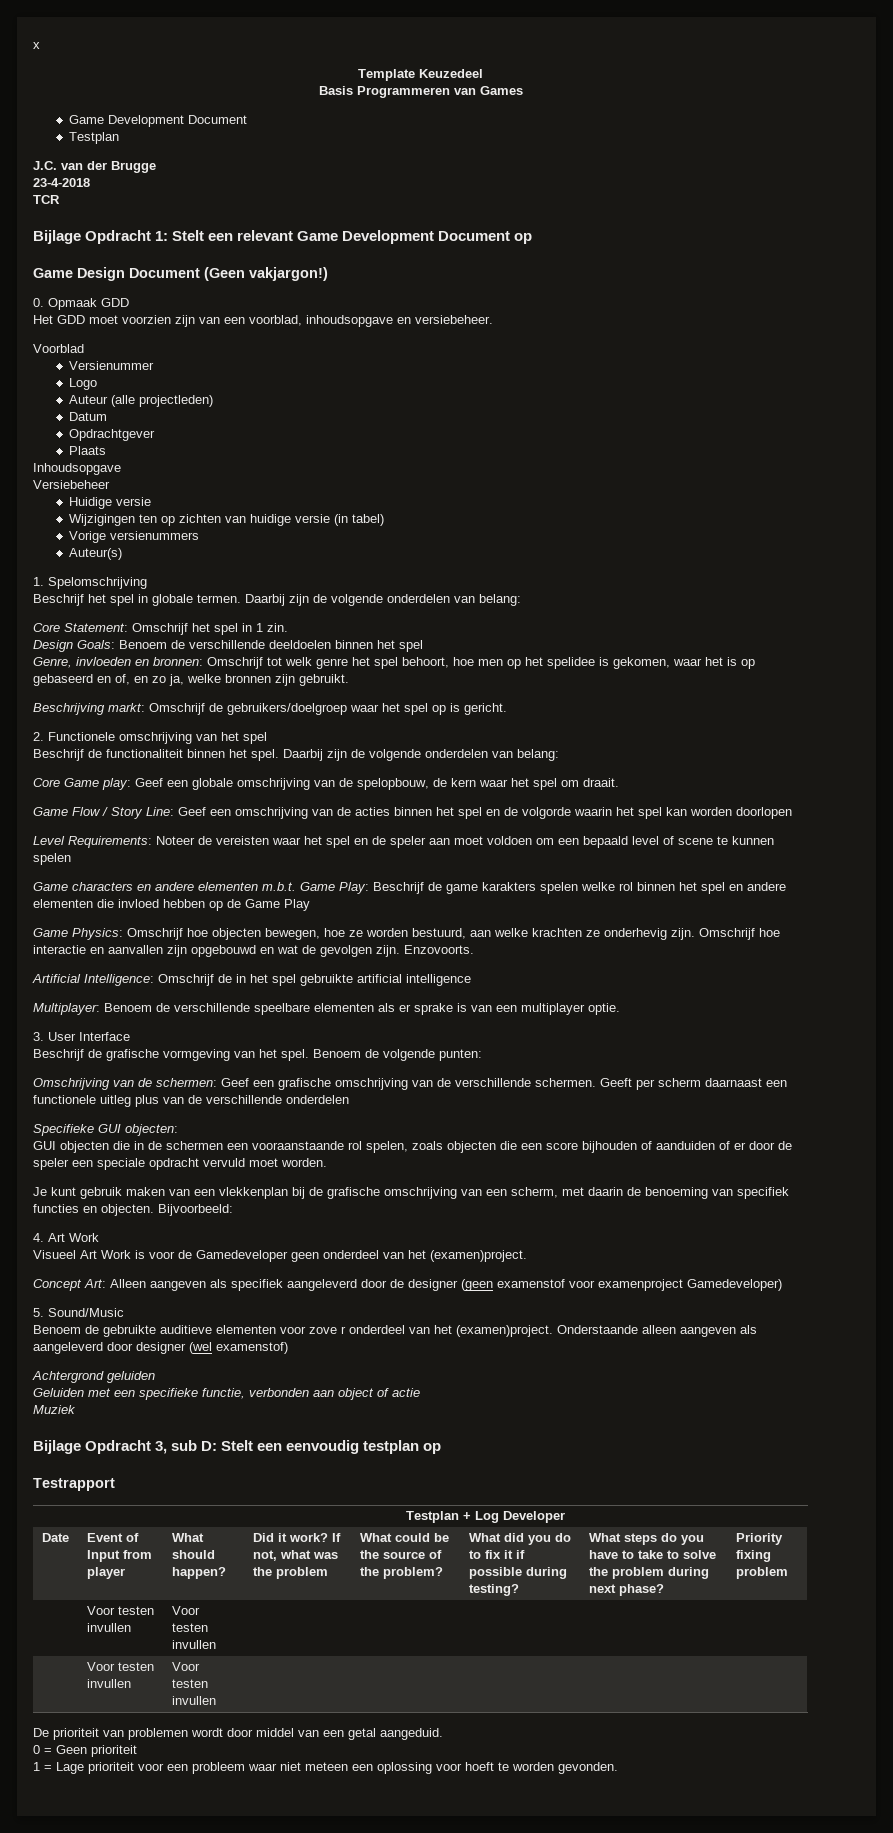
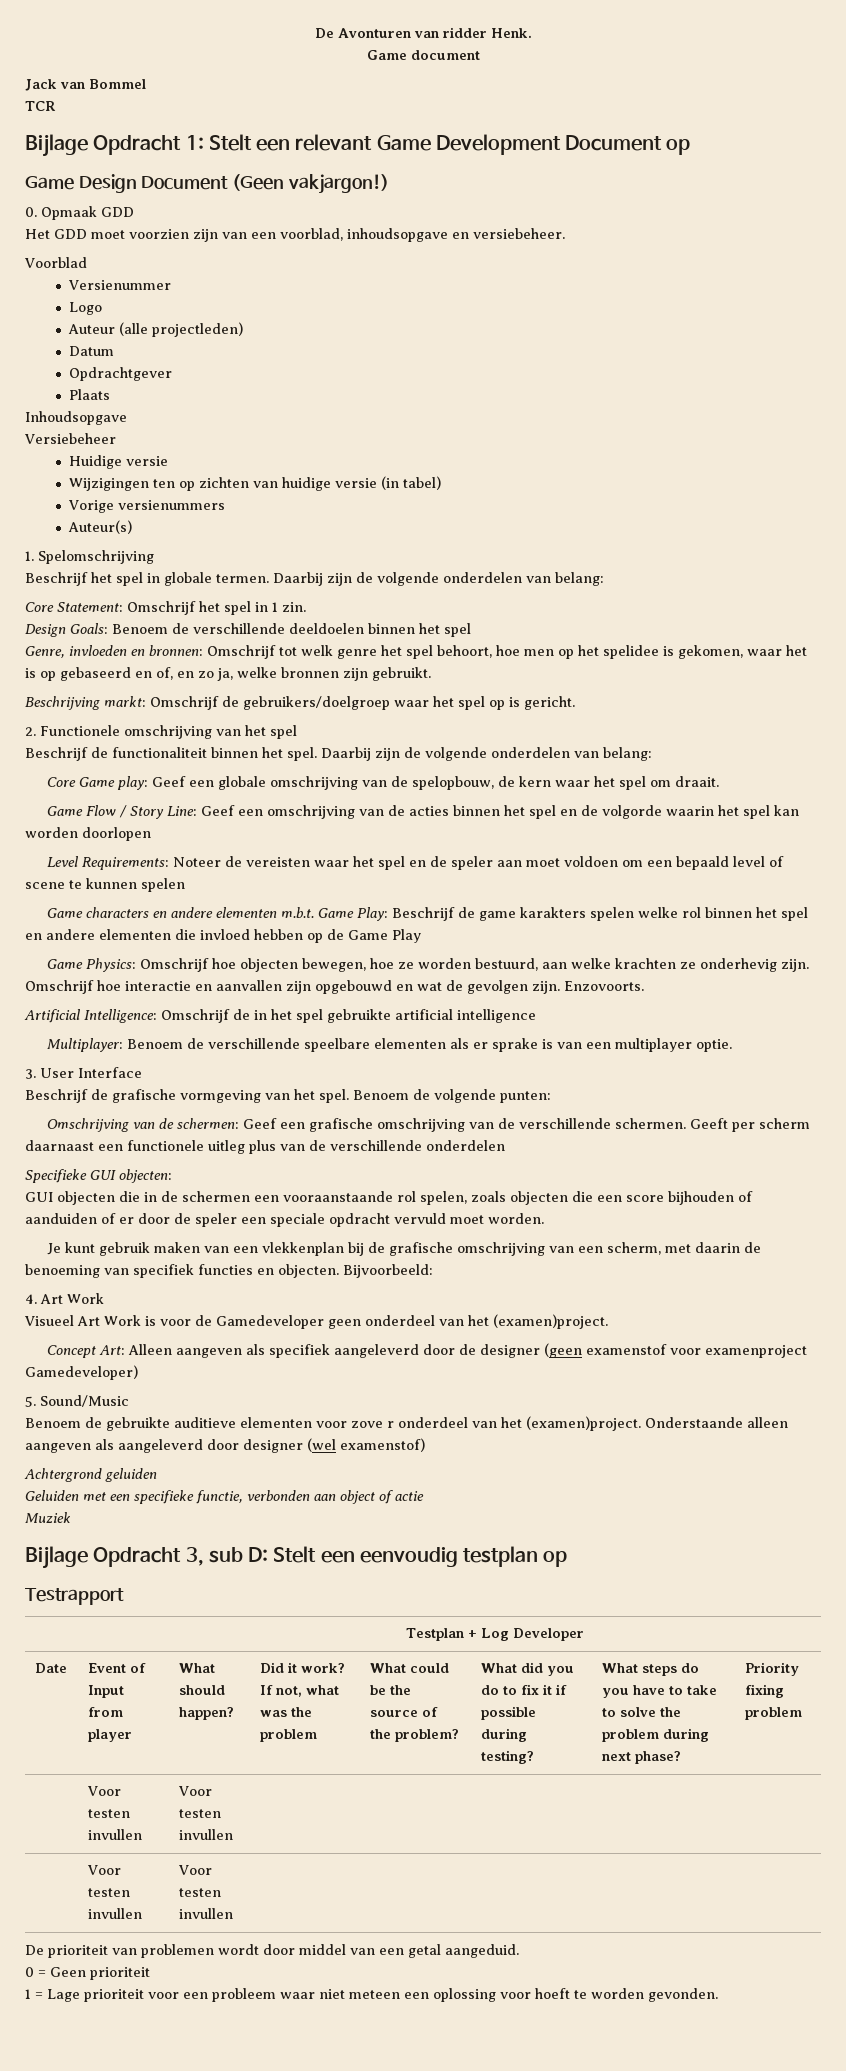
[33,42,40,49] [358,69,483,81] [318,86,523,98] [69,115,248,127] [69,132,120,144] [33,161,156,173] [33,178,90,187] x // Template Keuzedeel // Basis Programmeren van Games // Game Development Document // Testplan // J.C. van der Brugge // 23-4-2018 -> [314,27,532,38] [366,50,480,60] [25,79,146,91] De Avonturen van ridder Henk. // Game document // Jack van Bommel

